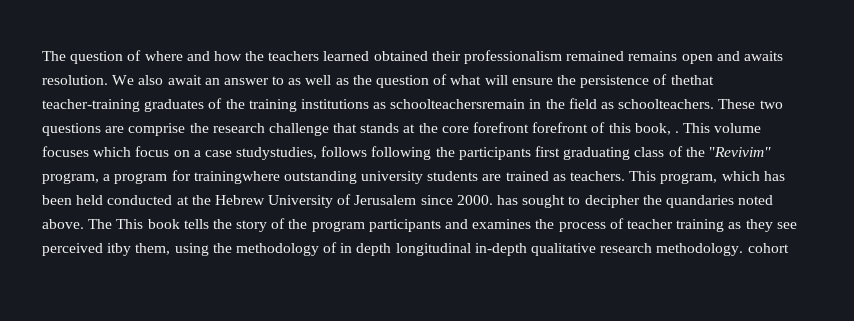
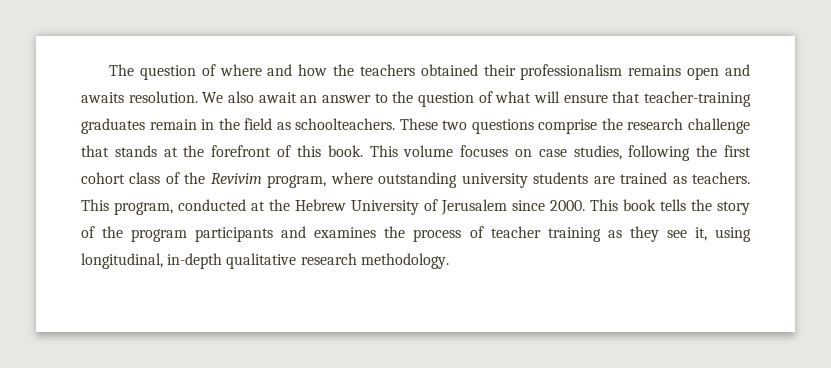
[323,51,370,61] learned -> (415, 70) none
[566,51,625,61] remained -> (623, 72) none
[288,75,349,85] as well as -> (388, 98) none
[556,74,714,88] [42,98,526,112] the persistence of thethat teacher-training graduates of the training institutions as schoolteachersremain -> [612,91,751,107] [81,118,197,134] that teacher-training graduates remain
[105,126,125,133] are -> (534, 126) none
[441,122,530,133] core forefront -> (205, 151) none
[634,123,679,135] book, . -> [327,145,363,157] book.
[93,146,771,160] [42,170,280,184] which focus on a case studystudies, follows following the participants first graduating class of the "Revivim" program, a program for trainingwhere -> [514,145,751,161] [81,172,373,188] on case studies, following the first cohort class of the Revivim program, where
[721,171,785,181] [42,195,104,205] which has been held -> (173, 208) none
[497,195,774,208] [42,219,113,229] has sought to decipher the quandaries noted above. The -> (585, 205) none
[42,242,471,256] perceived itby them, using the methodology of in depth longitudinal -> [694,227,751,242] [81,253,163,269] it, using longitudinal,
[747,243,789,253] cohort -> (449, 261) none

